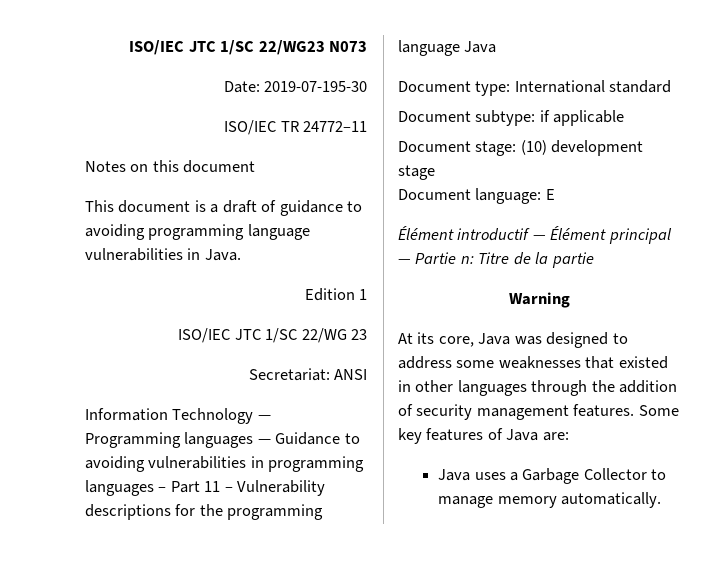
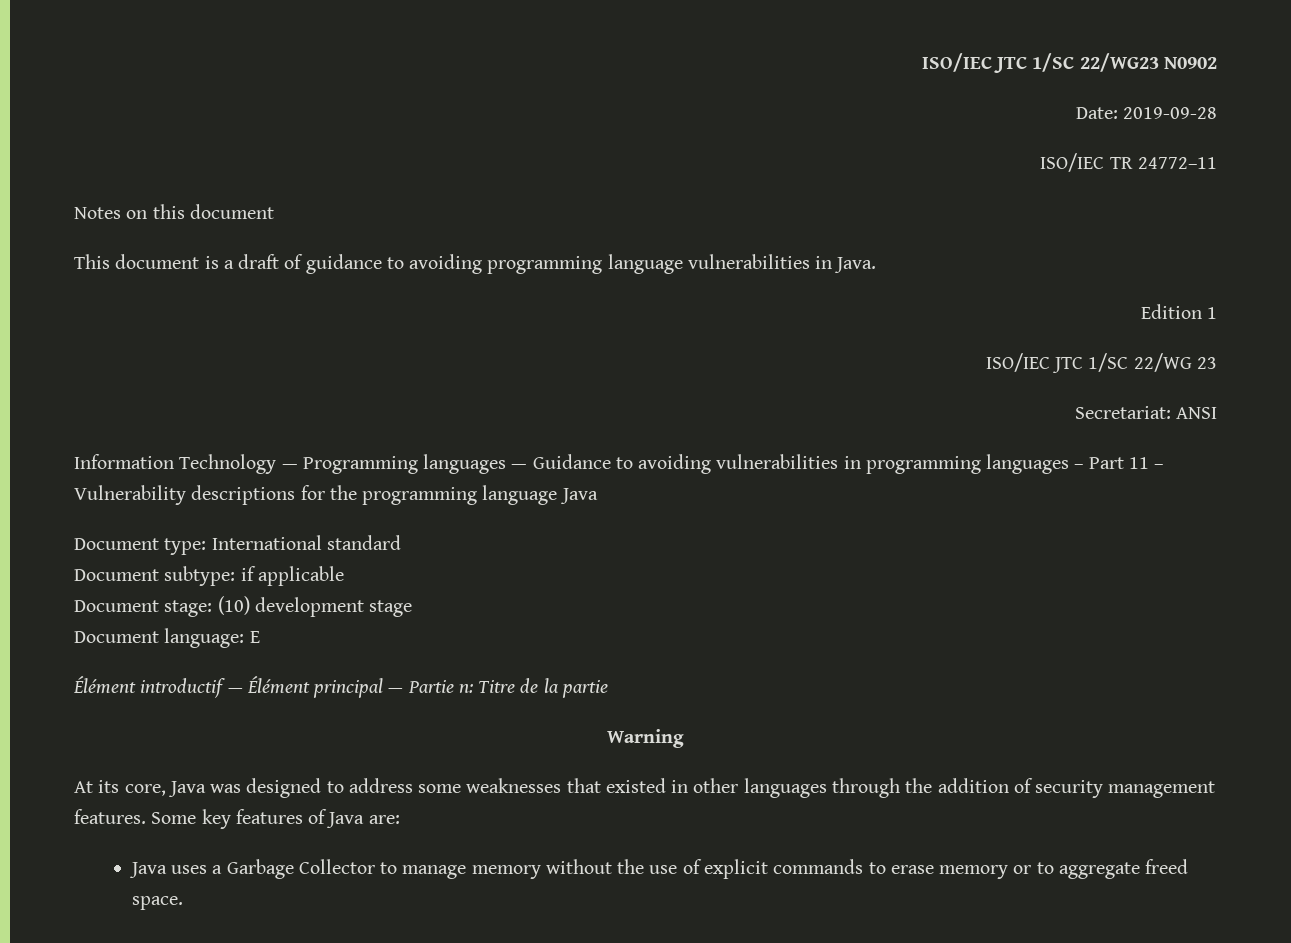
[329,41,367,52] N073 -> [1164,57,1218,69] N0902
[264,81,367,92] 2019-07-195-30 -> [1123,107,1218,119] 2019-09-28
[560,492,661,508] automatically. -> [545,859,1189,879] [131,896,183,910] without the use of explicit commands to erase memory or to aggregate freed space.

